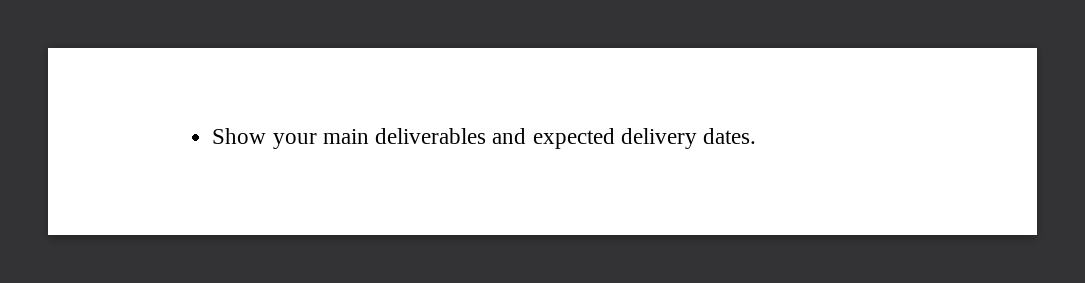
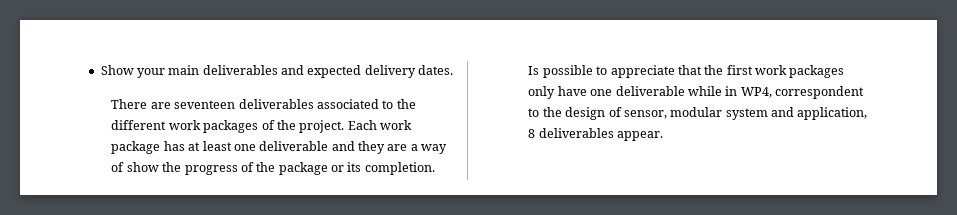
(756, 136) none -> [111,99,416,109] [111,120,413,133] [111,141,448,154] [111,162,435,175] [528,65,845,78] [528,86,865,99] [528,107,868,120] [528,128,664,141] // There are seventeen deliverables associated to the different work packages of the project. Each work package has at least one deliverable and they are a way of show the progress of the package or its completion. // Is possible to appreciate that the first work packages only have one deliverable while in WP4, correspondent to the design of sensor, modular system and application, 8 deliverables appear.

